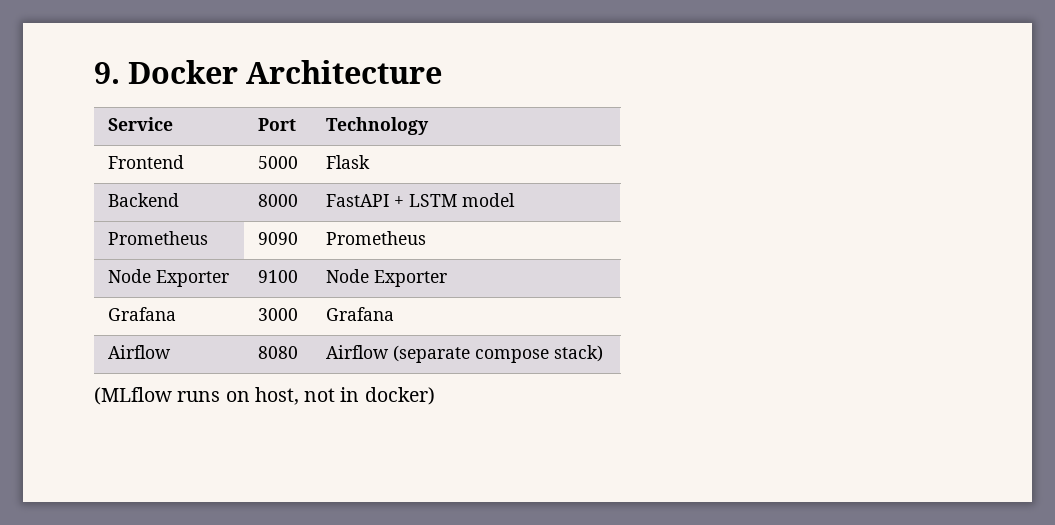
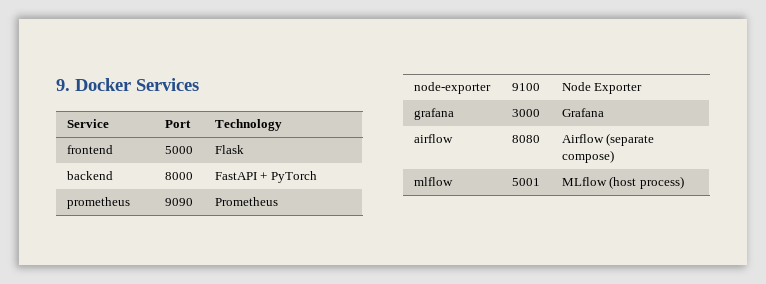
[246,60,443,84] Architecture -> [136,78,199,91] Services
[107,155,184,169] Frontend -> [66,145,113,154] frontend
[107,193,179,207] Backend -> [66,171,113,180] backend
[408,193,515,207] [107,231,208,245] LSTM model // Prometheus -> [270,171,317,183] [66,197,130,209] PyTorch // prometheus
[107,269,229,287] Node Exporter -> [413,82,491,94] node-exporter
[107,307,176,321] Grafana -> [413,108,454,120] grafana
[107,345,171,359] Airflow -> [413,134,453,143] airflow
[474,345,603,363] [94,387,435,405] compose stack) // (MLflow runs on host, not in docker) -> [561,150,614,163] [413,177,453,186] [511,178,540,186] [561,176,684,189] compose) // mlflow | 5001 | MLflow (host process)

